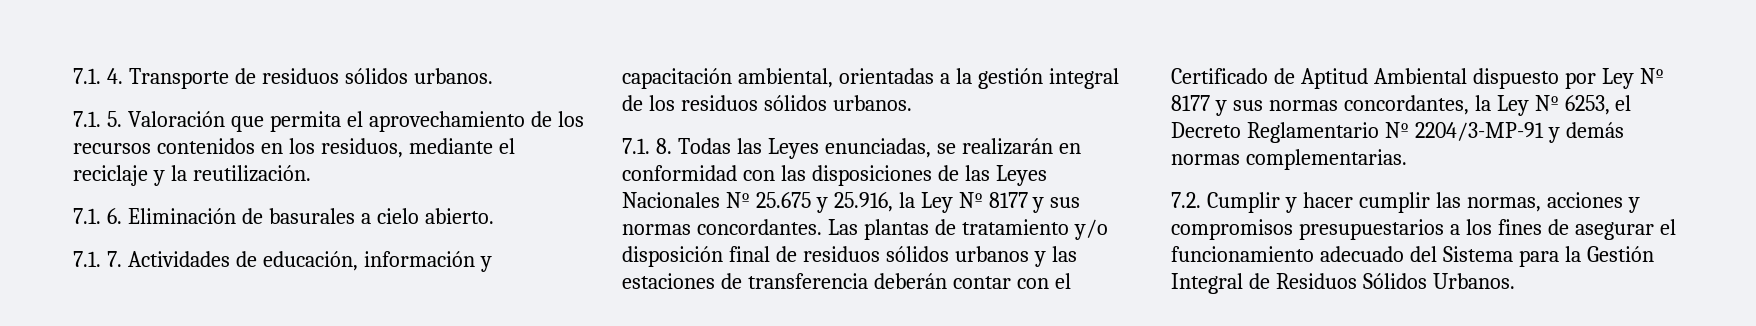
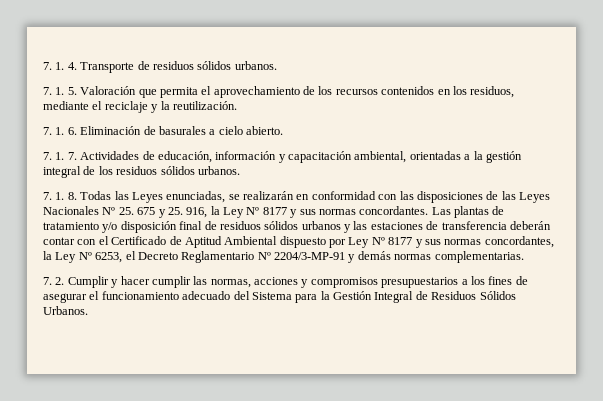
[73,68,101,84] 7.1. -> [43,62,65,70] 7. 1.
[73,111,101,127] 7.1. -> [43,87,65,95] 7. 1.
[73,208,101,224] 7.1. -> [43,127,65,135] 7. 1.
[73,251,101,267] 7.1. -> [43,152,65,160] 7. 1.
[622,138,650,154] 7.1. -> [43,192,65,200] 7. 1.
[755,192,893,213] 25.675 y 25.916, -> [118,207,208,218] 25. 675 y 25. 916,
[1171,192,1201,208] 7.2. -> [43,277,65,285] 7. 2.

